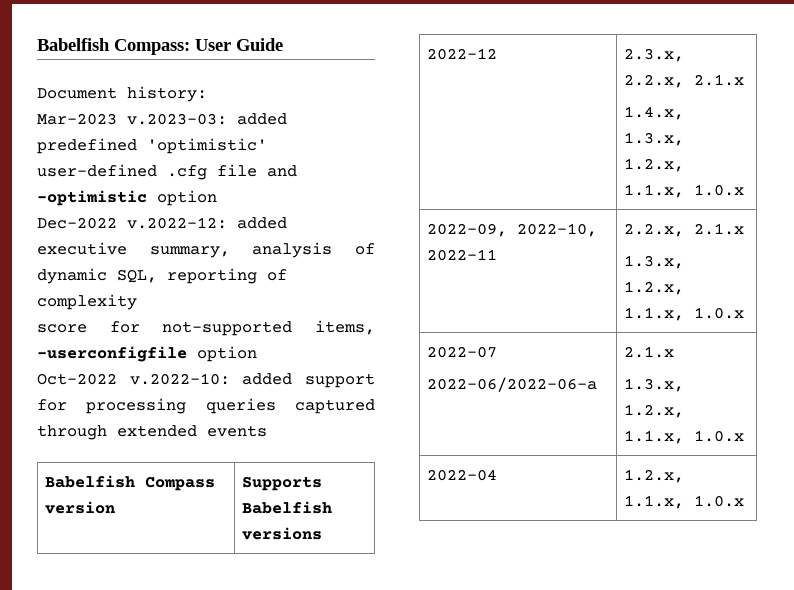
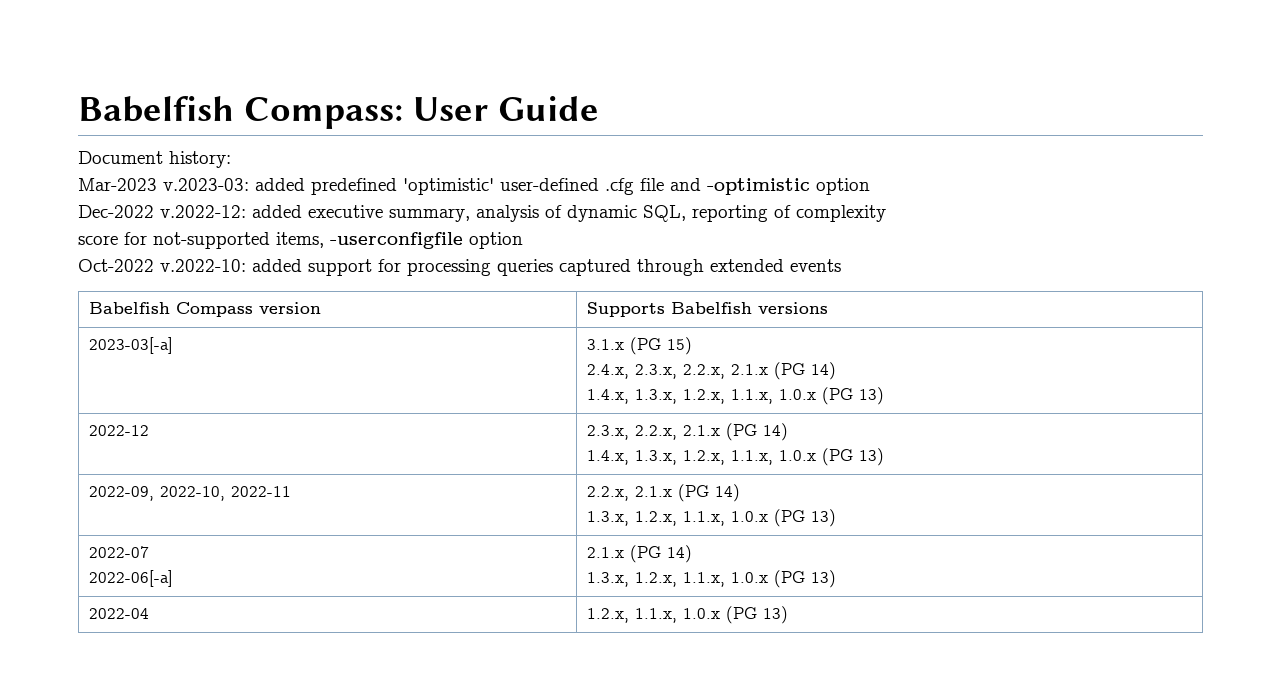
[427,48,498,60] [624,48,685,62] [624,74,745,88] [624,106,685,120] [624,132,685,146] [624,158,685,172] [624,184,745,198] 2022-12 | 2.3.x, 2.2.x, 2.1.x // 1.4.x, 1.3.x, 1.2.x, 1.1.x, 1.0.x -> [88,337,173,354] [586,337,692,355] [586,362,836,380] [586,387,884,405] [88,425,149,436] [586,423,788,441] [586,448,884,466] 2023-03[-a] | 3.1.x (PG 15) // 2.4.x, 2.3.x, 2.2.x, 2.1.x (PG 14) // 1.4.x, 1.3.x, 1.2.x, 1.1.x, 1.0.x (PG 13) // 2022-12 | 2.3.x, 2.2.x, 2.1.x (PG 14) // 1.4.x, 1.3.x, 1.2.x, 1.1.x, 1.0.x (PG 13)
[624,255,685,269] [624,281,685,295] [624,307,745,321] // 1.3.x, 1.2.x, 1.1.x, 1.0.x -> [677,484,740,502] [586,509,836,527] (PG 14) // 1.3.x, 1.2.x, 1.1.x, 1.0.x (PG 13)
[427,377,598,392] [624,346,675,358] [624,378,685,392] [624,404,685,418] [624,430,745,444] 2022-06/2022-06-a | 2.1.x // 1.3.x, 1.2.x, 1.1.x, 1.0.x -> [88,570,173,587] [586,545,692,563] [586,570,836,588] 2022-06[-a] | 2.1.x (PG 14) // 1.3.x, 1.2.x, 1.1.x, 1.0.x (PG 13)
(745, 501) none -> [725,606,788,624] (PG 13)

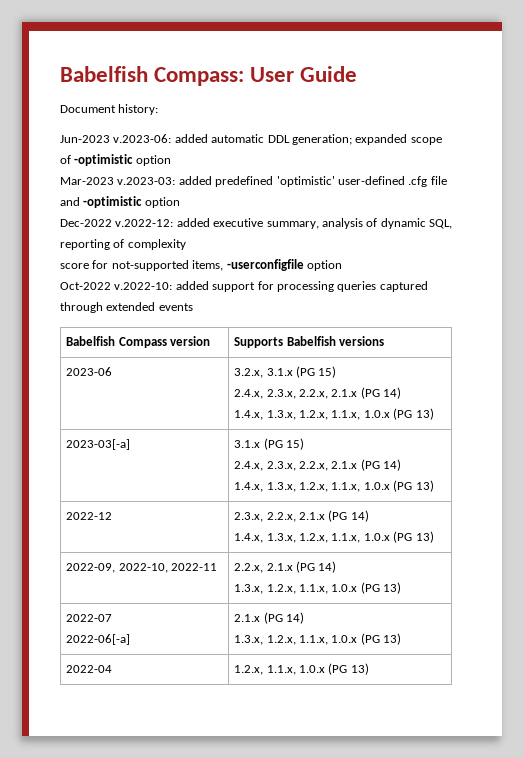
(231, 159) none -> [60,134,442,145] [60,154,171,166] // Jun-2023 v.2023-06: added automatic DDL generation; expanded scope of -optimistic option
(828, 308) none -> [66,367,113,376] [234,366,337,378] [234,387,402,399] [234,408,434,420] // 2023-06 | 3.2.x, 3.1.x (PG 15) // 2.4.x, 2.3.x, 2.2.x, 2.1.x (PG 14) // 1.4.x, 1.3.x, 1.2.x, 1.1.x, 1.0.x (PG 13)

